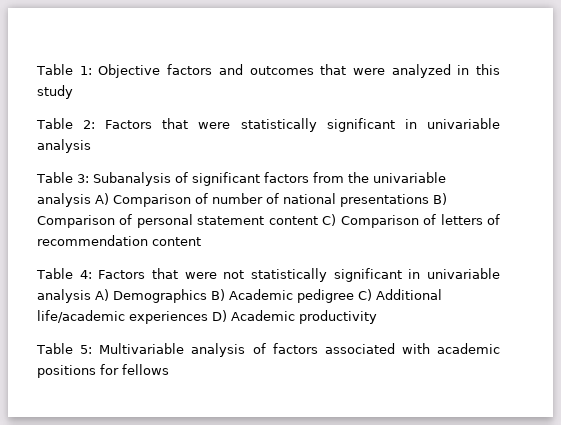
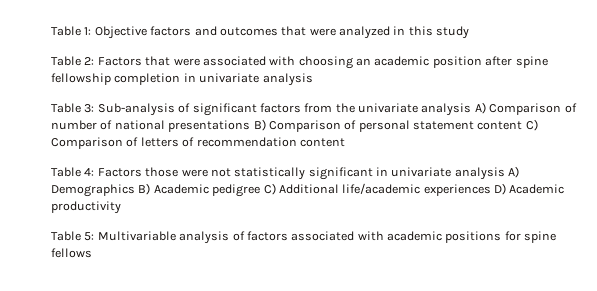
[240,118,500,132] statistically significant in univariable -> [202,56,548,69] [51,73,260,85] associated with choosing an academic position after spine fellowship completion in univariate
[92,172,171,186] Subanalysis -> [97,103,175,116] Sub-analysis
[372,172,446,183] univariable -> [358,103,418,113] univariate
[151,268,178,279] that -> [145,167,179,177] those
[427,268,501,279] univariable -> [391,167,452,177] univariate
(119, 369) none -> [524,231,557,243] spine

